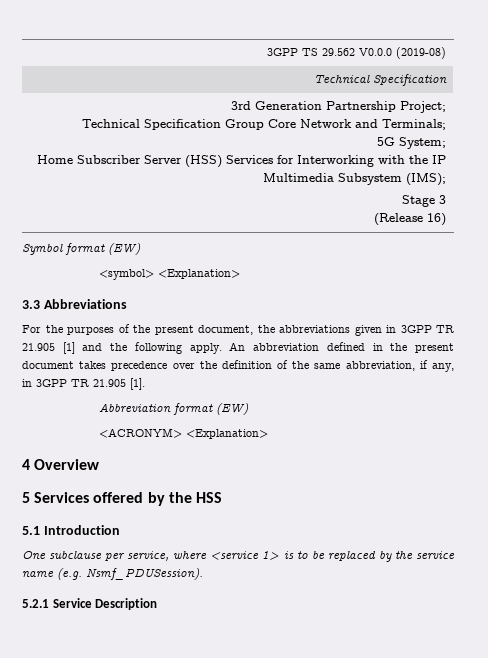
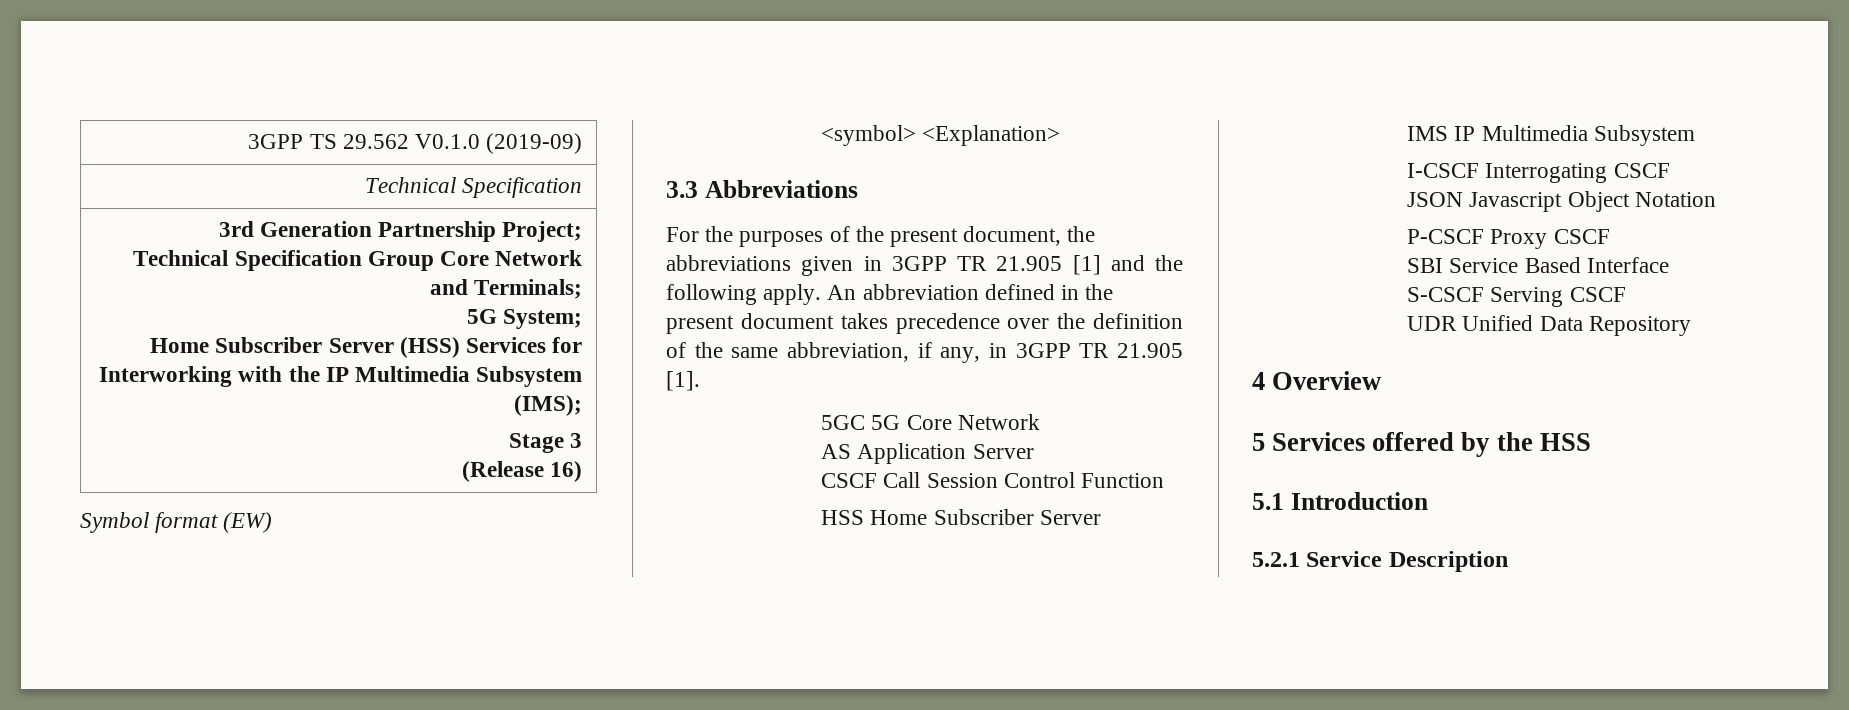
[359,47,447,59] V0.0.0 (2019-08) -> [414,133,583,154] V0.1.0 (2019-09)
[98,403,249,415] [98,428,268,439] Abbreviation format (EW) // <ACRONYM> <Explanation> -> [821,414,1040,430] [821,443,1034,464] [821,472,1164,488] [821,509,1101,525] [1407,125,1695,146] [1407,163,1670,183] [1407,191,1716,212] [1407,229,1610,249] [1407,257,1669,273] [1407,287,1626,307] [1407,315,1691,336] 5GC 5G Core Network // AS Application Server // CSCF Call Session Control Function // HSS Home Subscriber Server // IMS IP Multimedia Subsystem // I-CSCF Interrogating CSCF // JSON Javascript Object Notation // P-CSCF Proxy CSCF // SBI Service Based Interface // S-CSCF Serving CSCF // UDR Unified Data Repository
[22,550,456,562] [22,568,203,580] // One subclause per service, where <service 1> is to be replaced by the service name (e.g. Nsmf_PDUSession). -> (1428, 501) none

